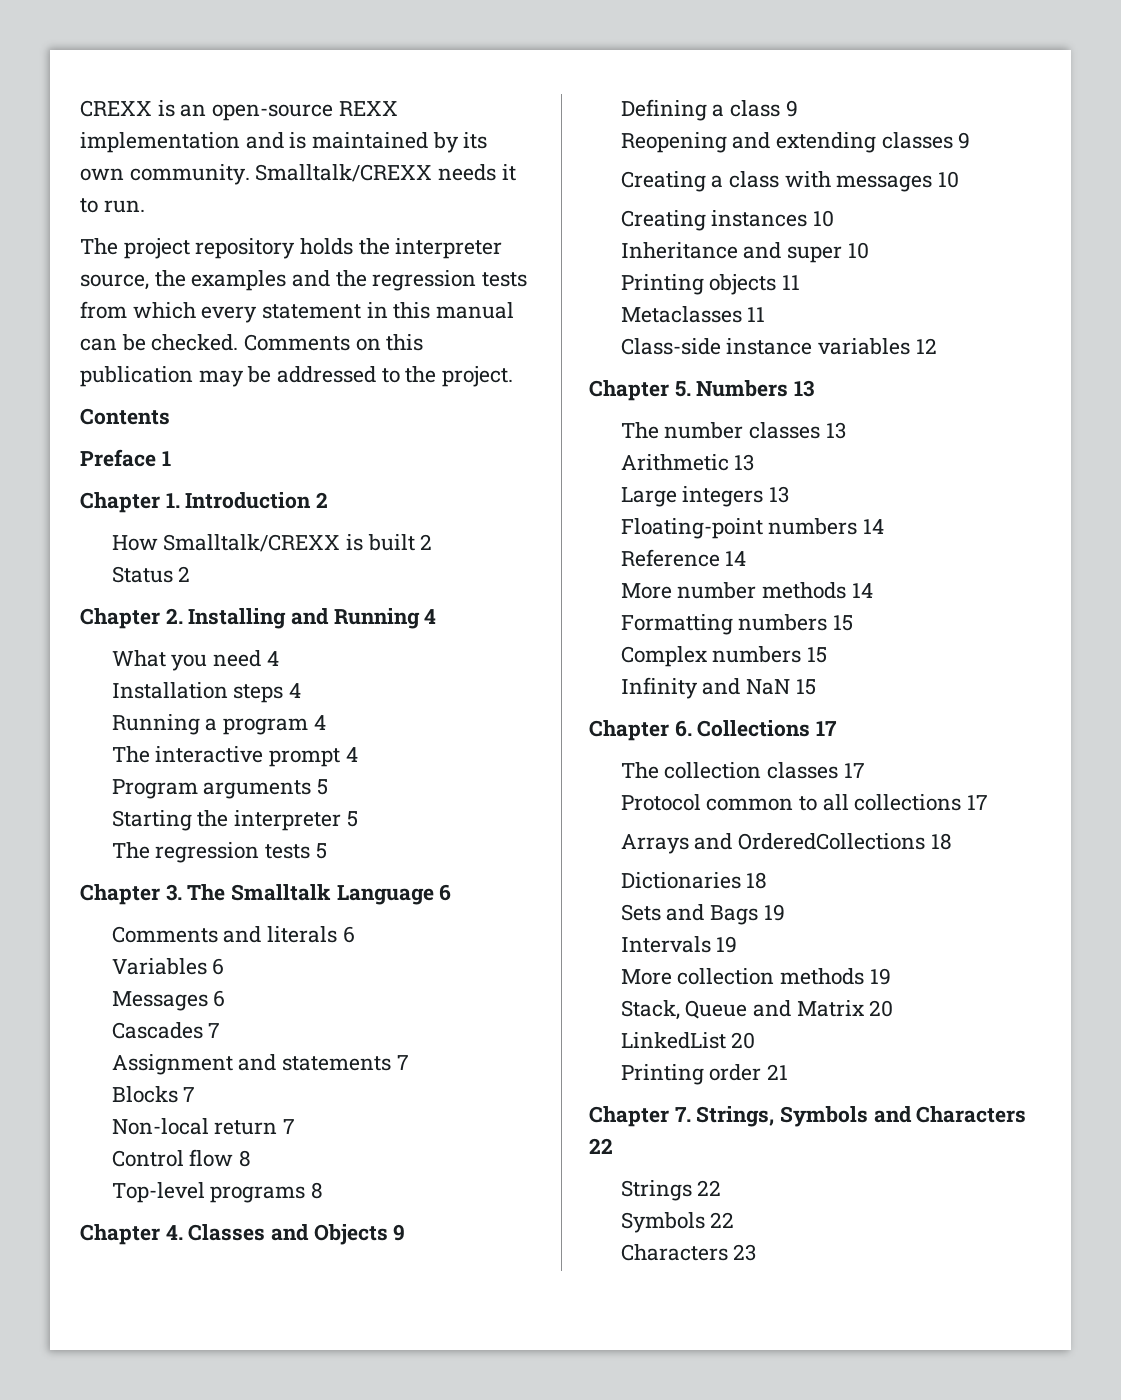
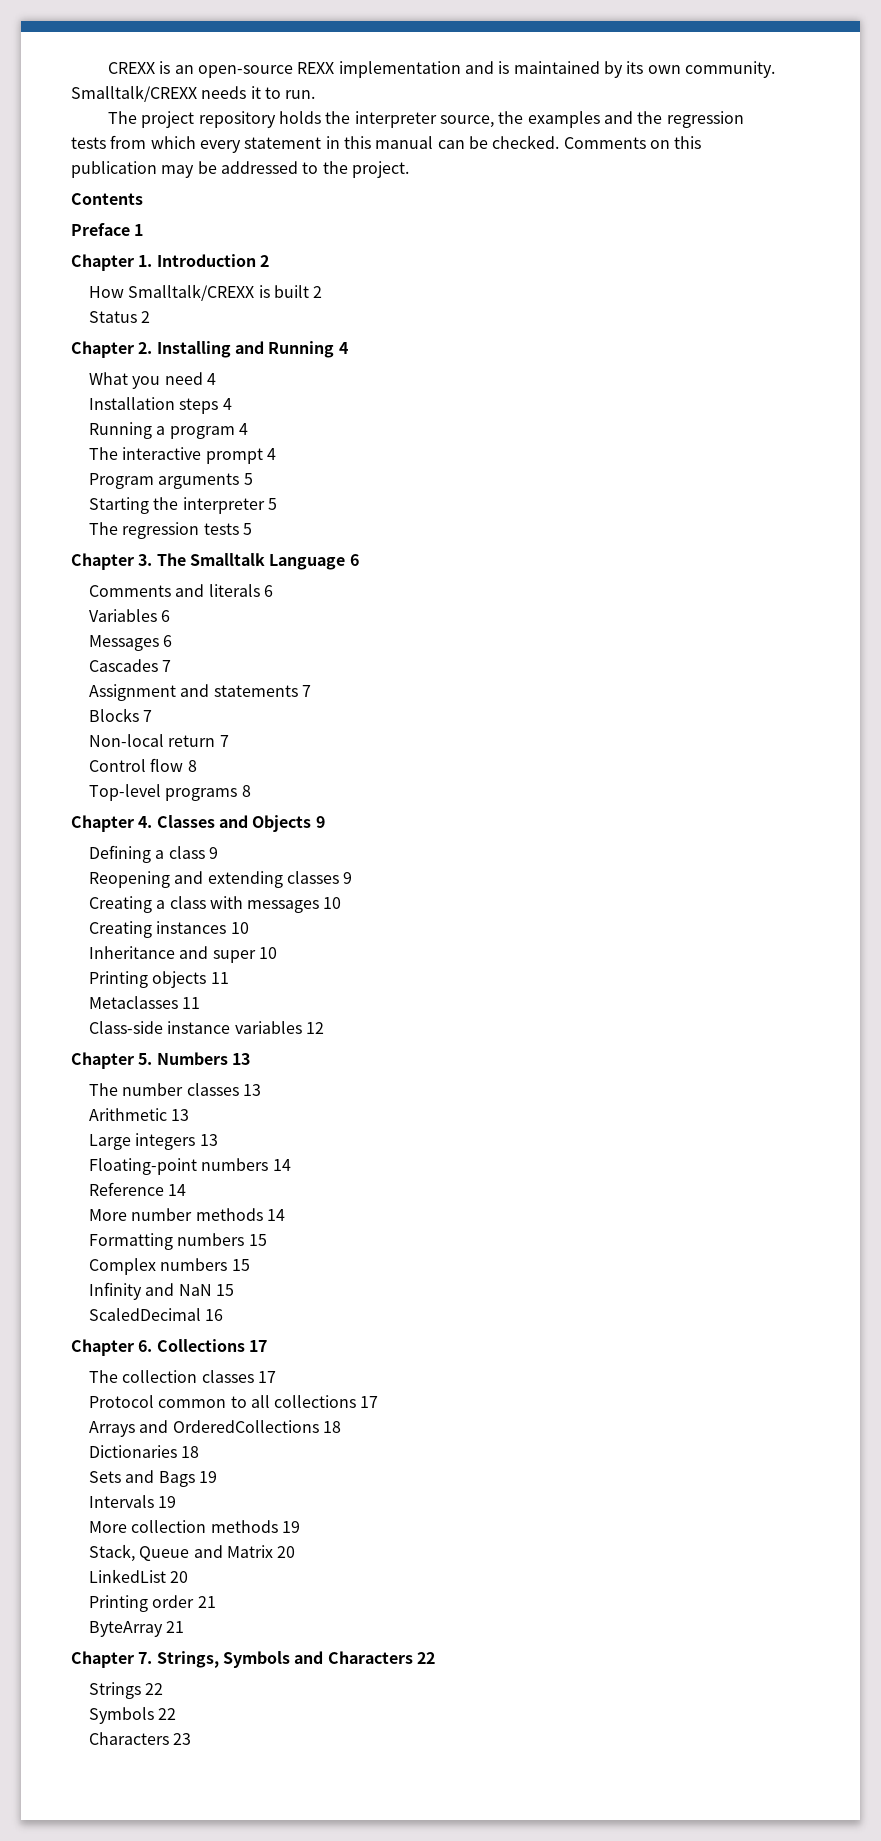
(816, 687) none -> [88,1308,224,1321] // ScaledDecimal 16
(788, 1072) none -> [88,1621,185,1637] // ByteArray 21

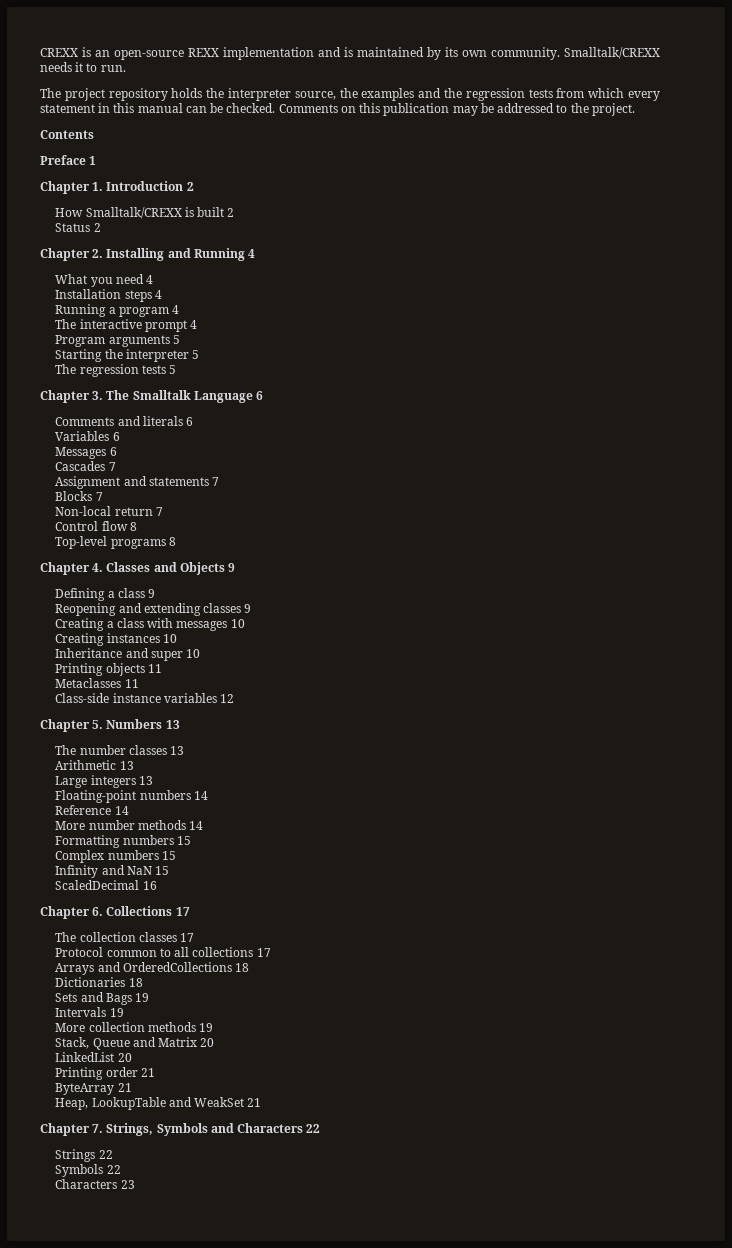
(185, 1627) none -> [55,1097,262,1110] // Heap, LookupTable and WeakSet 21

